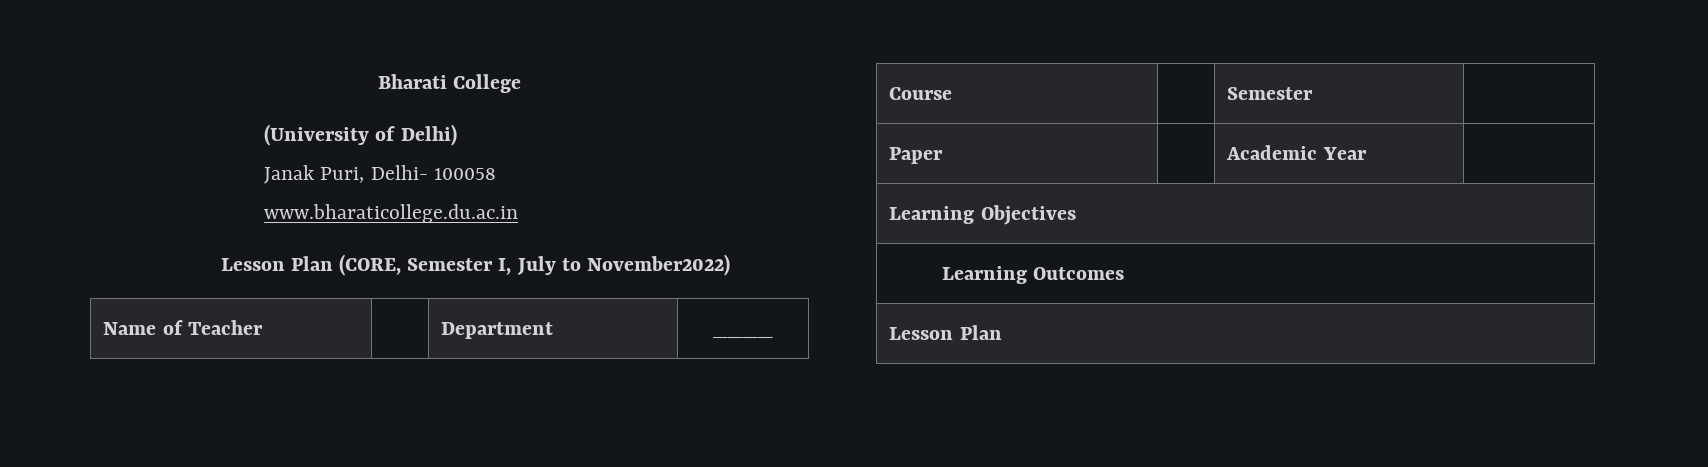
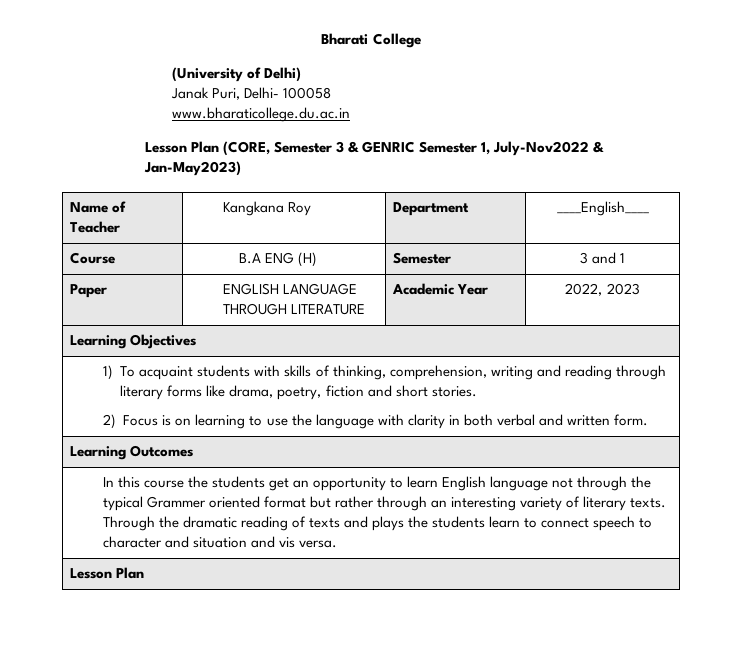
[498,254,731,276] I, July to November2022) -> [335,141,605,156] [143,161,241,176] 3 & GENRIC Semester 1, July-Nov2022 & Jan-May2023)
(263, 327) none -> [222,201,311,216] Kangkana Roy
[713,335,773,338] ____ -> [556,201,649,216] ____English____
[1227,87,1314,100] [889,147,944,164] | Semester | // Paper | -> [239,252,318,267] [392,252,451,264] [579,252,626,264] [69,284,107,298] [222,283,357,295] [222,303,365,315] B.A ENG (H) | Semester | 3 and 1 // Paper | ENGLISH LANGUAGE THROUGH LITERATURE
(1367, 153) none -> [565,283,640,296] 2022, 2023
[941,266,1124,284] Learning Outcomes -> [102,365,666,380] [120,385,477,400] [102,414,649,429] [69,445,193,460] [102,476,652,491] [102,496,667,511] [102,516,653,531] [102,536,338,548] 1) To acquaint students with skills of thinking, comprehension, writing and reading through literary forms like drama, poetry, fiction and short stories. // 2) Focus is on learning to use the language with clarity in both verbal and written form. // Learning Outcomes // In this course the students get an opportunity to learn English language not through the typical Grammer oriented format but rather through an interesting variety of literary texts. Through the dramatic reading of texts and plays the students learn to connect speech to character and situation and vis versa.

